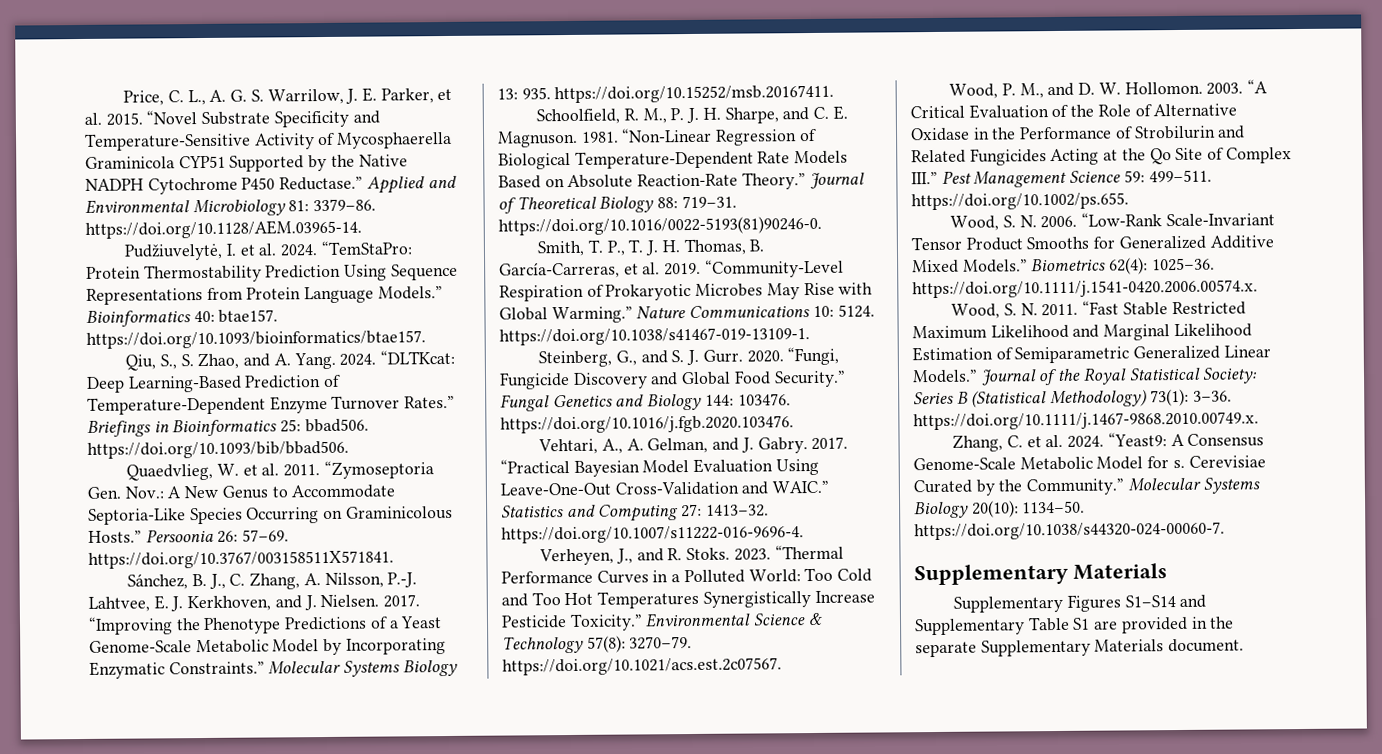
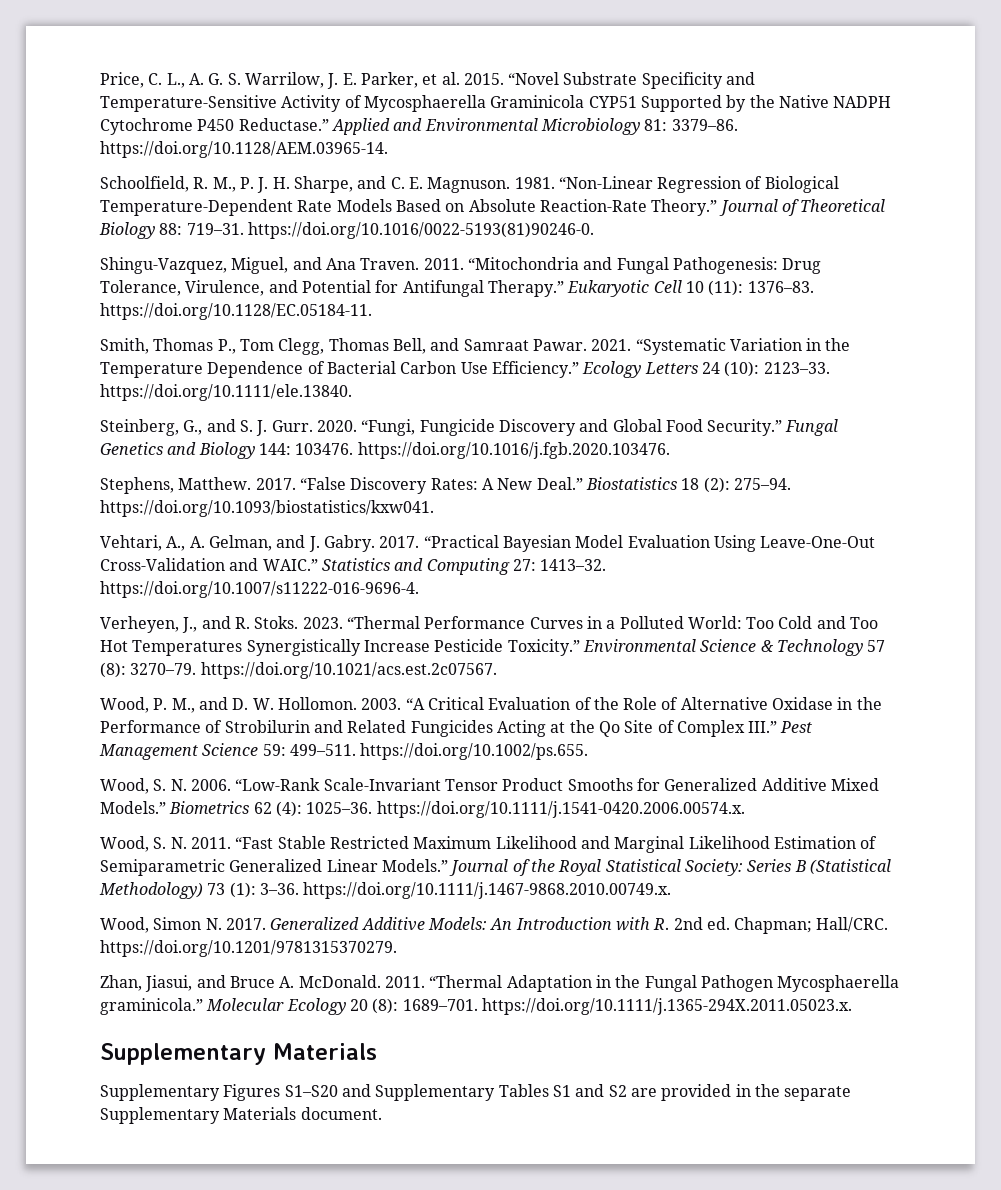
[124,240,412,261] [86,263,458,283] [86,286,443,305] [86,309,279,327] [86,330,426,349] [125,349,455,371] [86,374,342,393] [87,395,456,415] [87,418,369,437] [87,440,349,459] [126,460,434,481] [87,484,396,499] [88,505,453,525] [88,528,290,543] [88,550,394,569] [127,572,418,590] [88,594,421,612] [88,616,443,635] [89,638,446,656] [89,659,458,679] [497,84,835,104] // Pudžiuvelytė, I. et al. 2024. “TemStaPro: Protein Thermostability Prediction Using Sequence Representations from Protein Language Models.” Bioinformatics 40: btae157. https://doi.org/10.1093/bioinformatics/btae157. // Qiu, S., S. Zhao, and A. Yang. 2024. “DLTKcat: Deep Learning-Based Prediction of Temperature-Dependent Enzyme Turnover Rates.” Briefings in Bioinformatics 25: bbad506. https://doi.org/10.1093/bib/bbad506. // Quaedvlieg, W. et al. 2011. “Zymoseptoria Gen. Nov.: A New Genus to Accommodate Septoria-Like Species Occurring on Graminicolous Hosts.” Persoonia 26: 57–69. https://doi.org/10.3767/003158511X571841. // Sánchez, B. J., C. Zhang, A. Nilsson, P.-J. Lahtvee, E. J. Kerkhoven, and J. Nielsen. 2017. “Improving the Phenotype Predictions of a Yeast Genome-Scale Metabolic Model by Incorporating Enzymatic Constraints.” Molecular Systems Biology 13: 935. https://doi.org/10.15252/msb.20167411. -> (388, 149) none
[537,238,765,257] [499,258,844,279] [499,282,874,302] [499,304,875,324] [499,327,810,346] Smith, T. P., T. J. H. Thomas, B. García-Carreras, et al. 2019. “Community-Level Respiration of Prokaryotic Microbes May Rise with Global Warming.” Nature Communications 10: 5124. https://doi.org/10.1038/s41467-019-13109-1. -> [100,257,822,274] [100,280,814,297] [100,303,372,320] [100,338,851,355] [100,361,830,378] [100,384,352,401] Shingu-Vazquez, Miguel, and Ana Traven. 2011. “Mitochondria and Fungal Pathogenesis: Drug Tolerance, Virulence, and Potential for Antifungal Therapy.” Eukaryotic Cell 10 (11): 1376–83. https://doi.org/10.1128/EC.05184-11. // Smith, Thomas P., Tom Clegg, Thomas Bell, and Samraat Pawar. 2021. “Systematic Variation in the Temperature Dependence of Bacterial Carbon Use Efficiency.” Ecology Letters 24 (10): 2123–33. https://doi.org/10.1111/ele.13840.
(794, 424) none -> [100,477,791,494] [100,500,434,517] // Stephens, Matthew. 2017. “False Discovery Rates: A New Deal.” Biostatistics 18 (2): 275–94. https://doi.org/10.1093/biostatistics/kxw041.
[586,635,626,653] 57(8): -> [867,640,886,652] [100,662,126,678] 57 (8):
[1109,257,1149,275] 62(4): -> [253,801,302,817] 62 (4):
[1149,388,1189,407] 73(1): -> [207,882,256,898] 73 (1):
[952,432,1265,452] [913,455,1266,471] [913,477,1260,496] [914,500,1086,519] [914,521,1225,541] Zhang, C. et al. 2024. “Yeast9: A Consensus Genome-Scale Metabolic Model for s. Cerevisiae Curated by the Community.” Molecular Systems Biology 20(10): 1134–50. https://doi.org/10.1038/s44320-024-00060-7. -> [100,917,889,934] [100,940,397,957] [100,975,900,992] [100,998,852,1015] Wood, Simon N. 2017. Generalized Additive Models: An Introduction with R. 2nd ed. Chapman; Hall/CRC. https://doi.org/10.1201/9781315370279. // Zhan, Jiasui, and Bruce A. McDonald. 2011. “Thermal Adaptation in the Fungal Pathogen Mycosphaerella graminicola.” Molecular Ecology 20 (8): 1689–701. https://doi.org/10.1111/j.1365-294X.2011.05023.x.
[1124,595,1176,608] S1–S14 -> [284,1085,338,1097] S1–S20
[1027,616,1091,632] Table S1 -> [498,1084,627,1097] Tables S1 and S2

